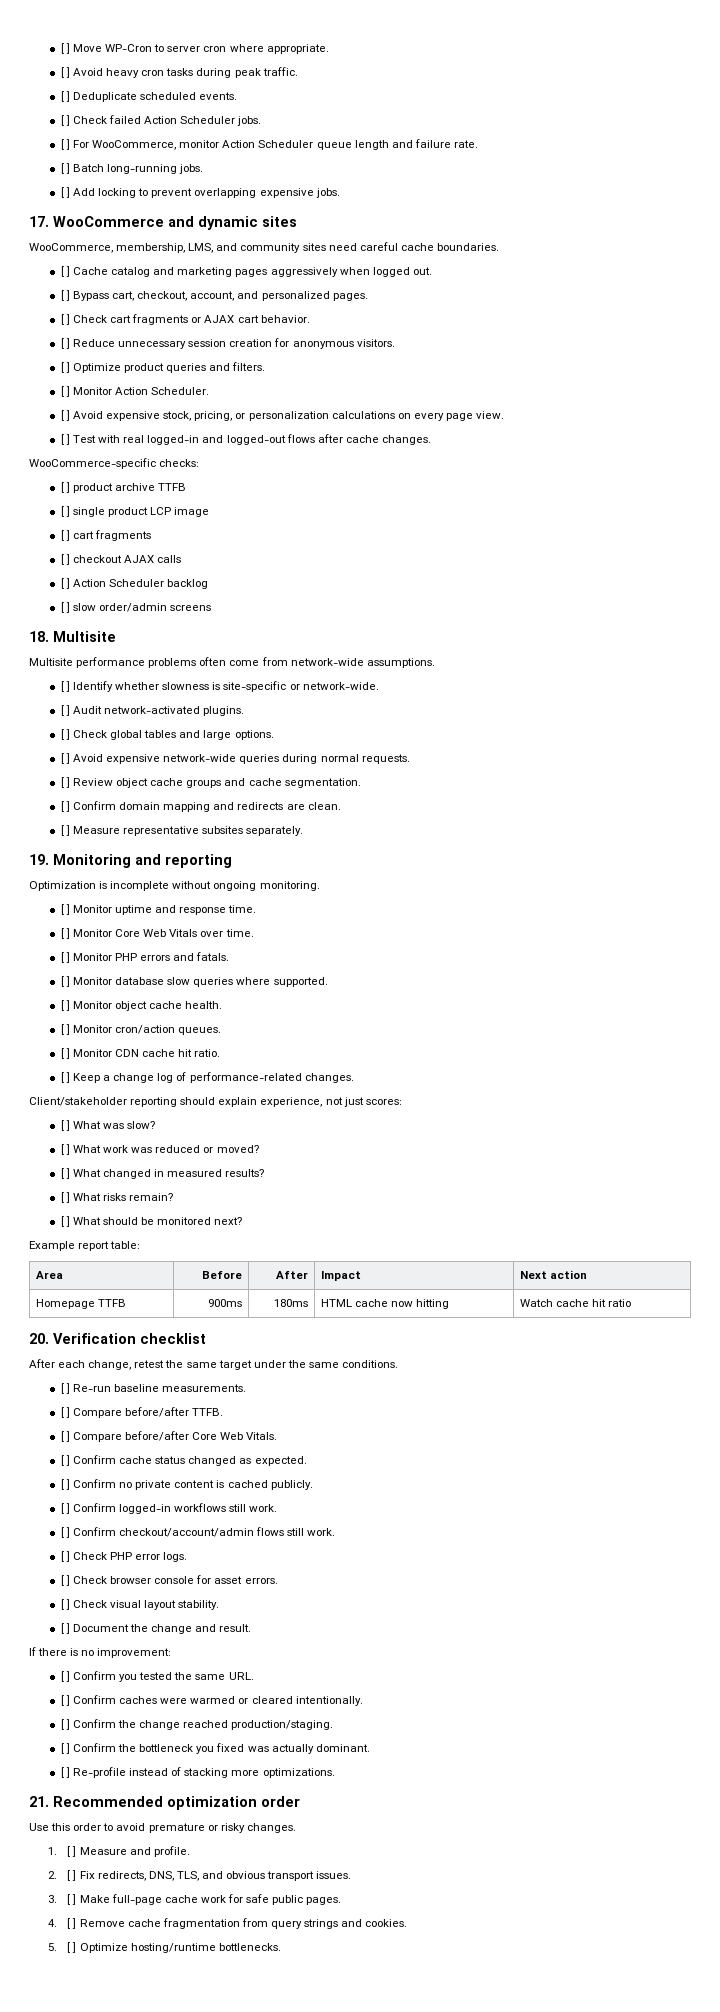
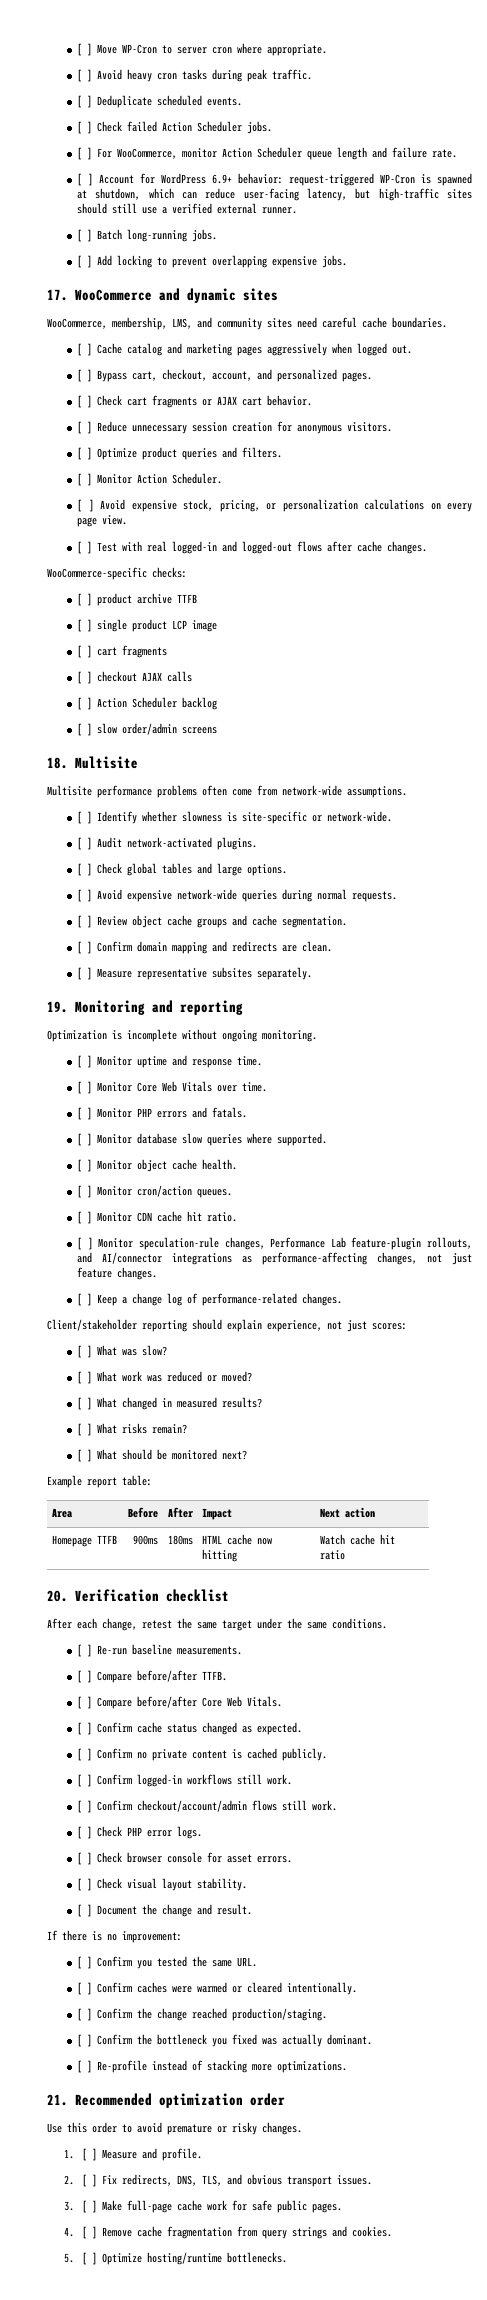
(478, 144) none -> [77,173,473,186] [77,188,472,201] [77,203,298,214] // [ ] Account for WordPress 6.9+ behavior: request-triggered WP-Cron is spawned at shutdown, which can reduce user-facing latency, but high-traffic sites should still use a verified external runner.
(221, 1053) none -> [77,1237,473,1250] [77,1252,473,1265] [77,1267,158,1280] // [ ] Monitor speculation-rule changes, Performance Lab feature-plugin rollouts, and AI/connector integrations as performance-affecting changes, not just feature changes.

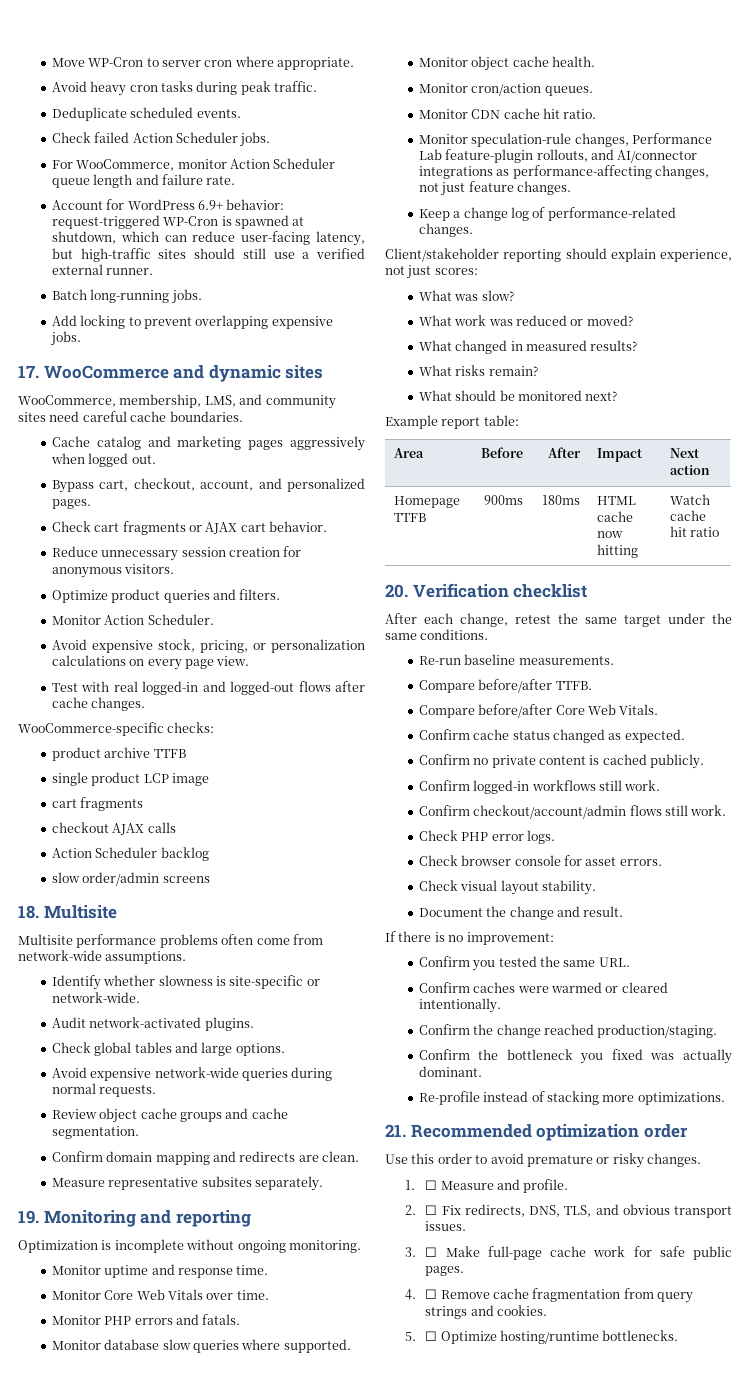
[77,43,93,56] [ ] -> (51, 62) none
[77,69,93,82] [ ] -> (355, 63) none
[77,95,93,108] [ ] -> (318, 86) none
[77,121,93,134] [ ] -> (241, 113) none
[77,147,93,160] [ ] -> (271, 139) none
[77,173,94,186] [ ] -> (236, 180) none
[77,229,93,242] [ ] -> (154, 271) none
[77,255,93,268] [ ] -> (202, 296) none
[77,343,93,356] [ ] -> (243, 416) none
[77,369,93,382] [ ] -> (156, 459) none
[77,395,93,408] [ ] -> (91, 504) none
[77,421,93,434] [ ] -> (328, 526) none
[77,447,93,460] [ ] -> (175, 569) none
[77,473,93,486] [ ] -> (281, 594) none
[77,499,94,512] [ ] -> (214, 619) none
[77,541,93,554] [ ] -> (250, 661) none
[77,593,93,606] [ ] -> (215, 727) none
[77,619,93,632] [ ] -> (186, 753) none
[77,645,93,658] [ ] -> (210, 779) none
[77,671,93,684] [ ] -> (144, 804) none
[77,697,93,710] [ ] -> (176, 827) none
[77,723,93,736] [ ] -> (209, 854) none
[77,811,93,824] [ ] -> (187, 957) none
[77,837,93,850] [ ] -> (140, 997) none
[77,863,93,876] [ ] -> (254, 1024) none
[77,889,93,902] [ ] -> (285, 1049) none
[77,915,93,928] [ ] -> (157, 1091) none
[77,941,93,954] [ ] -> (139, 1132) none
[77,967,93,980] [ ] -> (360, 1156) none
[77,1055,93,1068] [ ] -> (361, 1246) none
[77,1081,93,1094] [ ] -> (269, 1270) none
[77,1107,93,1120] [ ] -> (269, 1295) none
[77,1133,93,1146] [ ] -> (241, 1319) none
[77,1159,93,1172] [ ] -> (351, 1346) none
[77,1185,93,1198] [ ] -> (596, 61) none
[77,1211,93,1224] [ ] -> (593, 91) none
[77,1237,93,1250] [ ] -> (597, 114) none
[77,1293,93,1306] [ ] -> (572, 188) none
[77,1345,93,1358] [ ] -> (478, 271) none
[77,1371,93,1384] [ ] -> (514, 295) none
[77,1397,93,1410] [ ] -> (633, 320) none
[77,1423,93,1436] [ ] -> (638, 345) none
[77,1449,93,1462] [ ] -> (538, 371) none
[77,1644,93,1657] [ ] -> (489, 634) none
[77,1670,93,1683] [ ] -> (614, 660) none
[77,1696,93,1709] [ ] -> (592, 685) none
[77,1722,93,1735] [ ] -> (659, 709) none
[77,1748,93,1761] [ ] -> (685, 736) none
[77,1774,93,1787] [ ] -> (705, 761) none
[77,1800,93,1813] [ ] -> (661, 785) none
[77,1826,93,1839] [ ] -> (727, 810) none
[77,1852,93,1865] [ ] -> (556, 837) none
[77,1878,93,1891] [ ] -> (662, 862) none
[77,1904,93,1917] [ ] -> (597, 887) none
[77,1956,93,1969] [ ] -> (554, 938) none
[77,1982,93,1995] [ ] -> (630, 962) none
[77,2008,93,2021] [ ] -> (501, 1005) none
[77,2034,93,2047] [ ] -> (718, 1031) none
[77,2060,93,2073] [ ] -> (482, 1071) none
[81,2148,97,2161] [ ] -> [425,1180,438,1190] ☐
[81,2174,97,2187] [ ] -> [425,1205,438,1215] ☐
[81,2200,97,2213] [ ] -> [425,1247,438,1257] ☐
[81,2226,97,2239] [ ] -> [425,1289,438,1299] ☐
[81,2252,97,2265] [ ] -> [425,1331,438,1341] ☐

